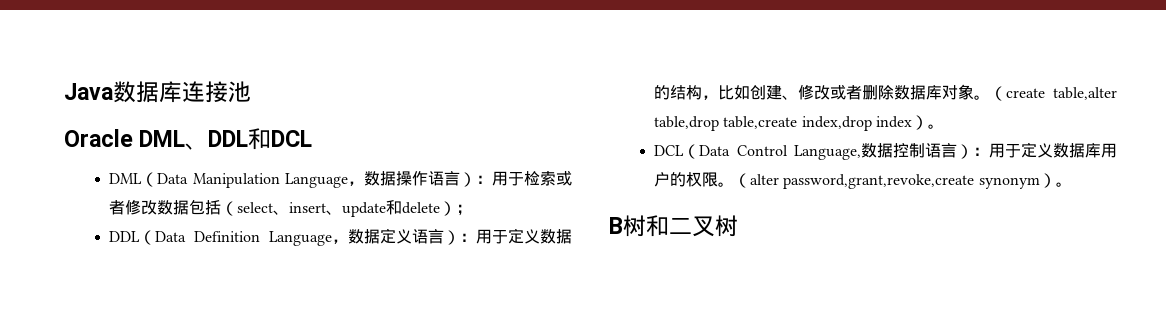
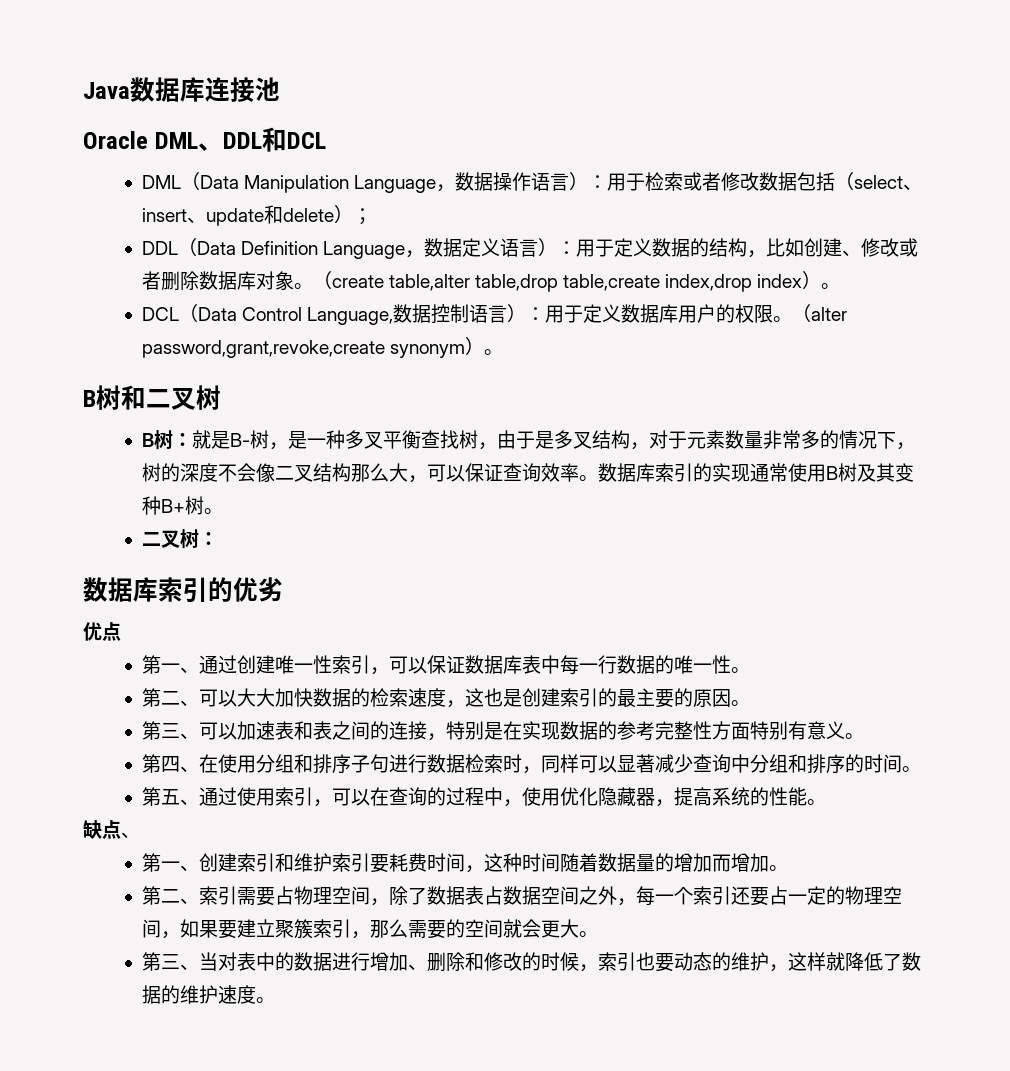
(738, 226) none -> [141,430,915,450] [141,463,914,483] [141,496,223,515] [141,529,218,549] [83,577,283,602] [83,622,121,641] [141,655,750,675] [141,688,750,708] [141,721,864,741] [141,754,921,774] [141,787,826,807] [83,820,140,839] [141,853,788,873] [141,886,902,906] [141,919,598,939] [141,952,921,972] [141,985,275,1004] // B树：就是B-树，是一种多叉平衡查找树，由于是多叉结构，对于元素数量非常多的情况下，树的深度不会像二叉结构那么大，可以保证查询效率。数据库索引的实现通常使用B树及其变种B+树。 // 二叉树： // 数据库索引的优劣 // 优点 // 第一、通过创建唯一性索引，可以保证数据库表中每一行数据的唯一性。 // 第二、可以大大加快数据的检索速度，这也是创建索引的最主要的原因。 // 第三、可以加速表和表之间的连接，特别是在实现数据的参考完整性方面特别有意义。 // 第四、在使用分组和排序子句进行数据检索时，同样可以显著减少查询中分组和排序的时间。 // 第五、通过使用索引，可以在查询的过程中，使用优化隐藏器，提高系统的性能。 // 缺点、 // 第一、创建索引和维护索引要耗费时间，这种时间随着数据量的增加而增加。 // 第二、索引需要占物理空间，除了数据表占数据空间之外，每一个索引还要占一定的物理空间，如果要建立聚簇索引，那么需要的空间就会更大。 // 第三、当对表中的数据进行增加、删除和修改的时候，索引也要动态的维护，这样就降低了数据的维护速度。

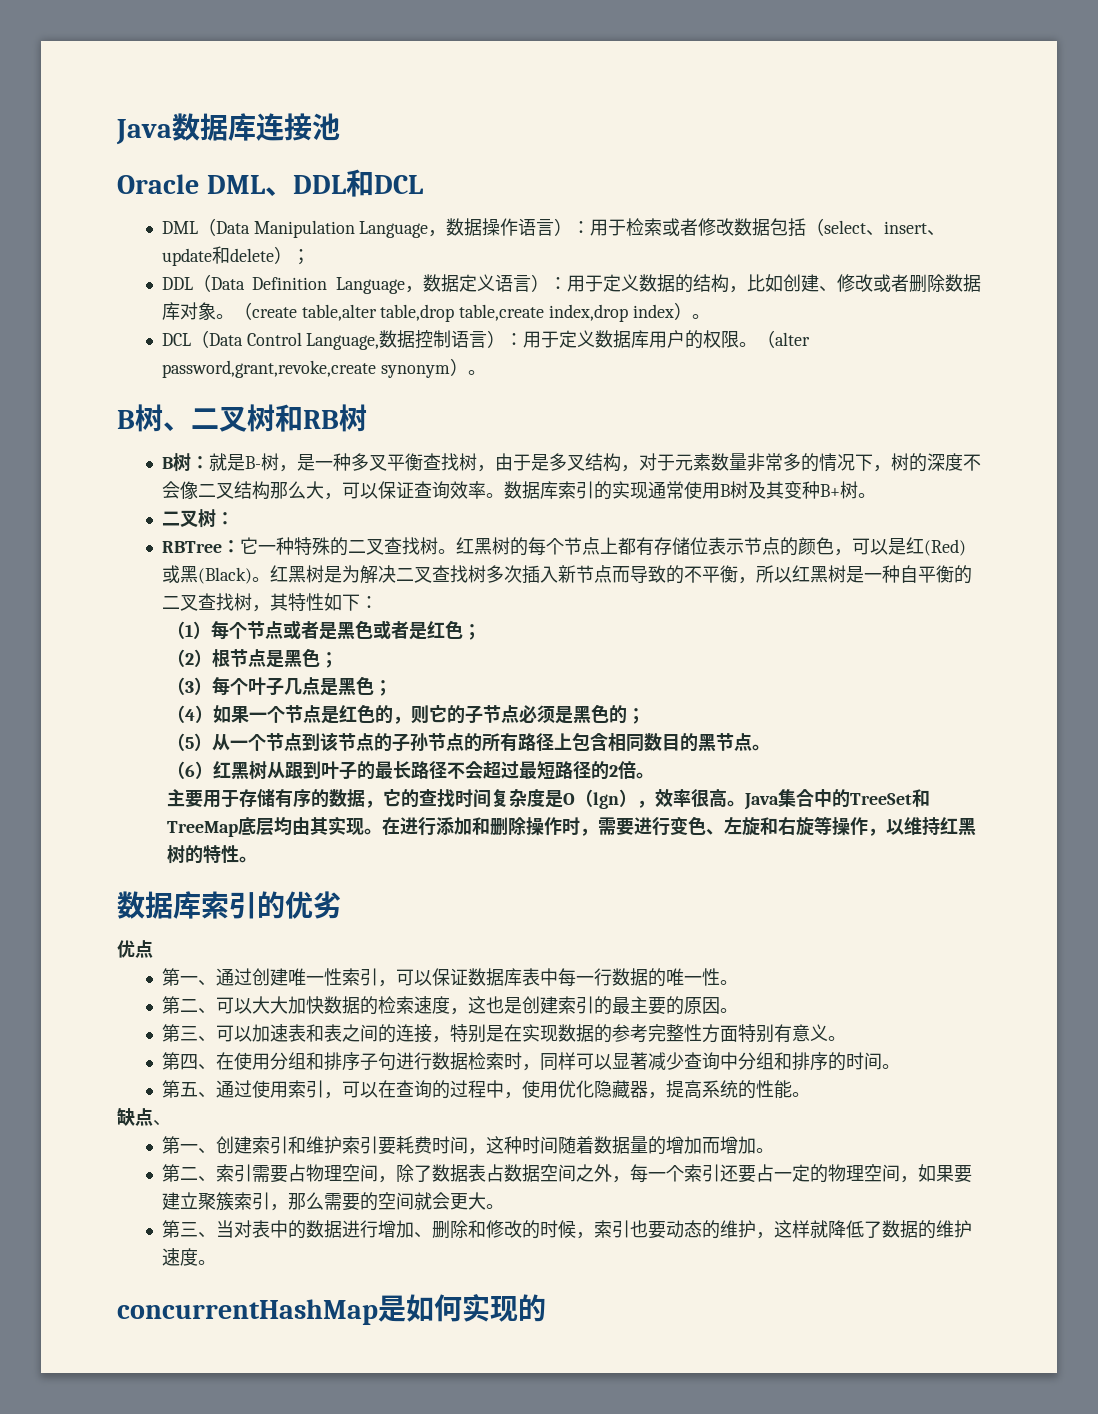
[121,385,221,410] 和二叉树 -> [163,404,367,432] 、二叉树和RB树
(218, 539) none -> [161,537,966,556] [161,565,972,584] [161,593,378,612] [166,620,481,640] [166,648,338,668] [166,676,392,696] [166,704,645,724] [166,732,770,752] [166,761,654,780] [166,788,930,810] [166,816,976,837] [166,845,257,864] // RBTree：它一种特殊的二叉查找树。红黑树的每个节点上都有存储位表示节点的颜色，可以是红(Red)或黑(Black)。红黑树是为解决二叉查找树多次插入新节点而导致的不平衡，所以红黑树是一种自平衡的二叉查找树，其特性如下： // （1）每个节点或者是黑色或者是红色； // （2）根节点是黑色； // （3）每个叶子几点是黑色； // （4）如果一个节点是红色的，则它的子节点必须是黑色的； // （5）从一个节点到该节点的子孙节点的所有路径上包含相同数目的黑节点。 // （6）红黑树从跟到叶子的最长路径不会超过最短路径的2倍。 // 主要用于存储有序的数据，它的查找时间复杂度是O（lgn），效率很高。Java集合中的TreeSet和TreeMap底层均由其实现。在进行添加和删除操作时，需要进行变色、左旋和右旋等操作，以维持红黑树的特性。
(275, 1000) none -> [117,1294,546,1325] // concurrentHashMap是如何实现的

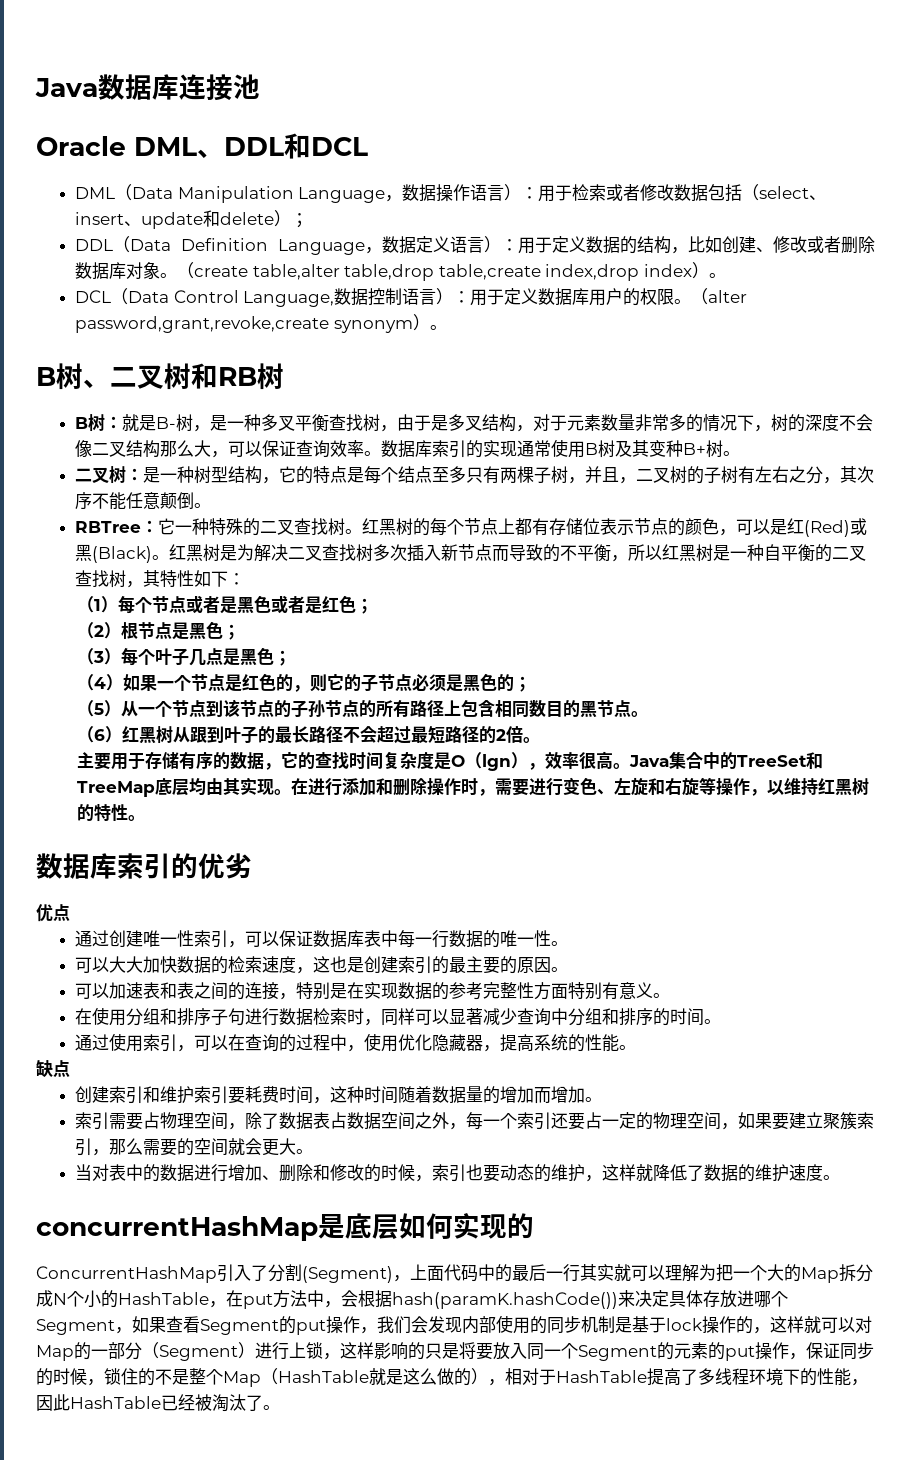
(234, 518) none -> [143,466,875,484] [75,492,212,510] 是一种树型结构，它的特点是每个结点至多只有两棵子树，并且，二叉树的子树有左右之分，其次序不能任意颠倒。
[161,968,216,986] 第一、 -> (70, 912) none
[161,996,216,1014] 第二、 -> (569, 943) none
[161,1024,216,1042] 第三、 -> (569, 969) none
[161,1052,216,1070] 第四、 -> (671, 995) none
[161,1080,216,1098] 第五、 -> (722, 1021) none
[153,1120,171,1126] [161,1136,216,1154] 、 // 第一、 -> (70, 1068) //
[161,1164,216,1182] 第二、 -> (603, 1099) none
[161,1220,216,1238] 第三、 -> (314, 1151) none
(406, 1308) none -> [345,1213,399,1240] 底层
(546, 1308) none -> [36,1264,873,1283] [36,1290,788,1309] [36,1315,872,1335] [36,1342,874,1361] [36,1368,868,1387] [36,1394,280,1412] // ConcurrentHashMap引入了分割(Segment)，上面代码中的最后一行其实就可以理解为把一个大的Map拆分成N个小的HashTable，在put方法中，会根据hash(paramK.hashCode())来决定具体存放进哪个Segment，如果查看Segment的put操作，我们会发现内部使用的同步机制是基于lock操作的，这样就可以对Map的一部分（Segment）进行上锁，这样影响的只是将要放入同一个Segment的元素的put操作，保证同步的时候，锁住的不是整个Map（HashTable就是这么做的），相对于HashTable提高了多线程环境下的性能，因此HashTable已经被淘汰了。

